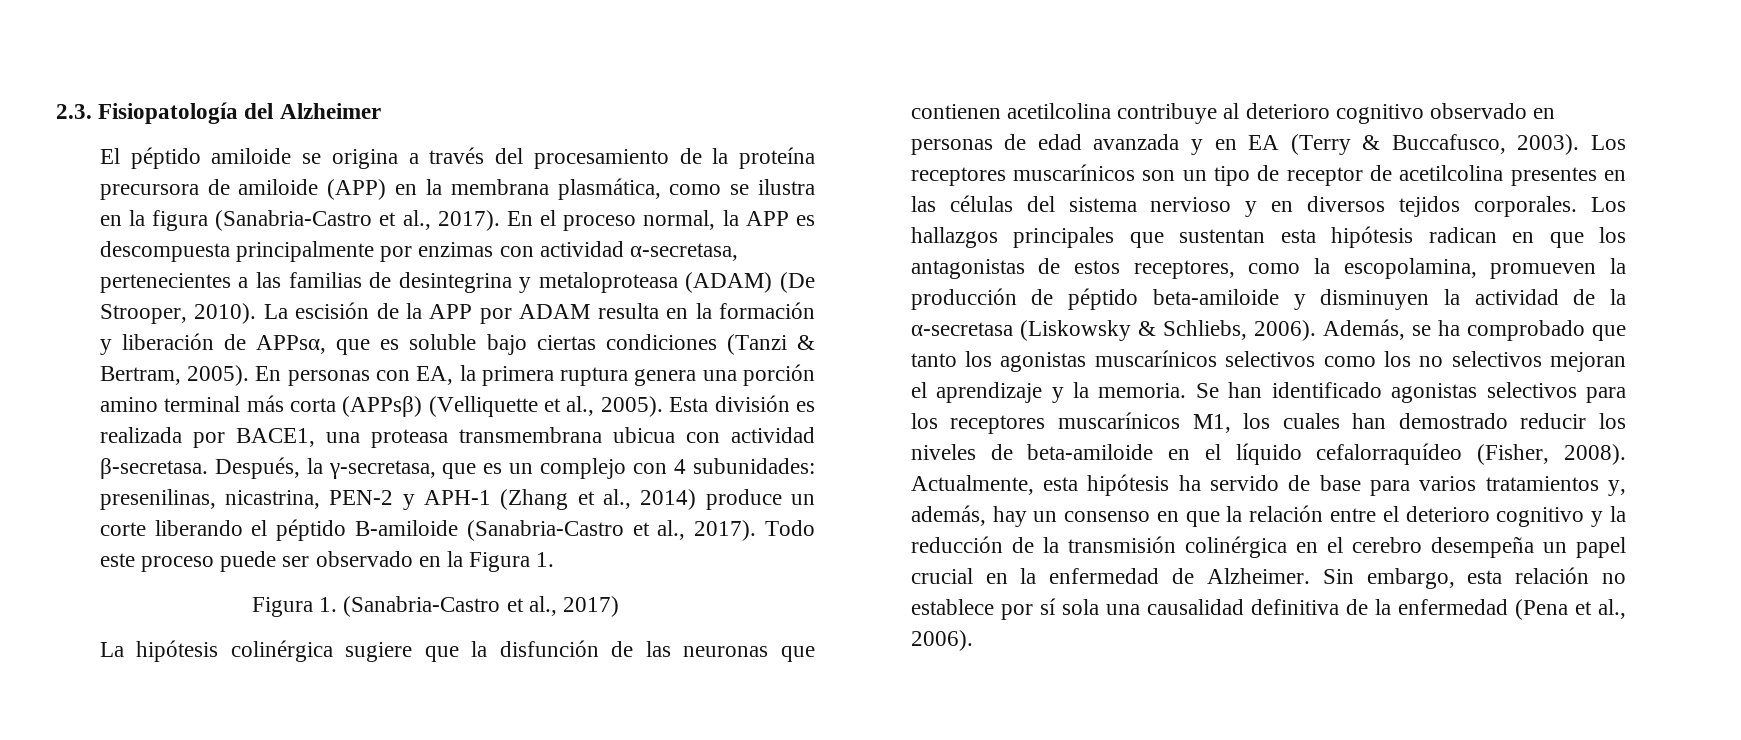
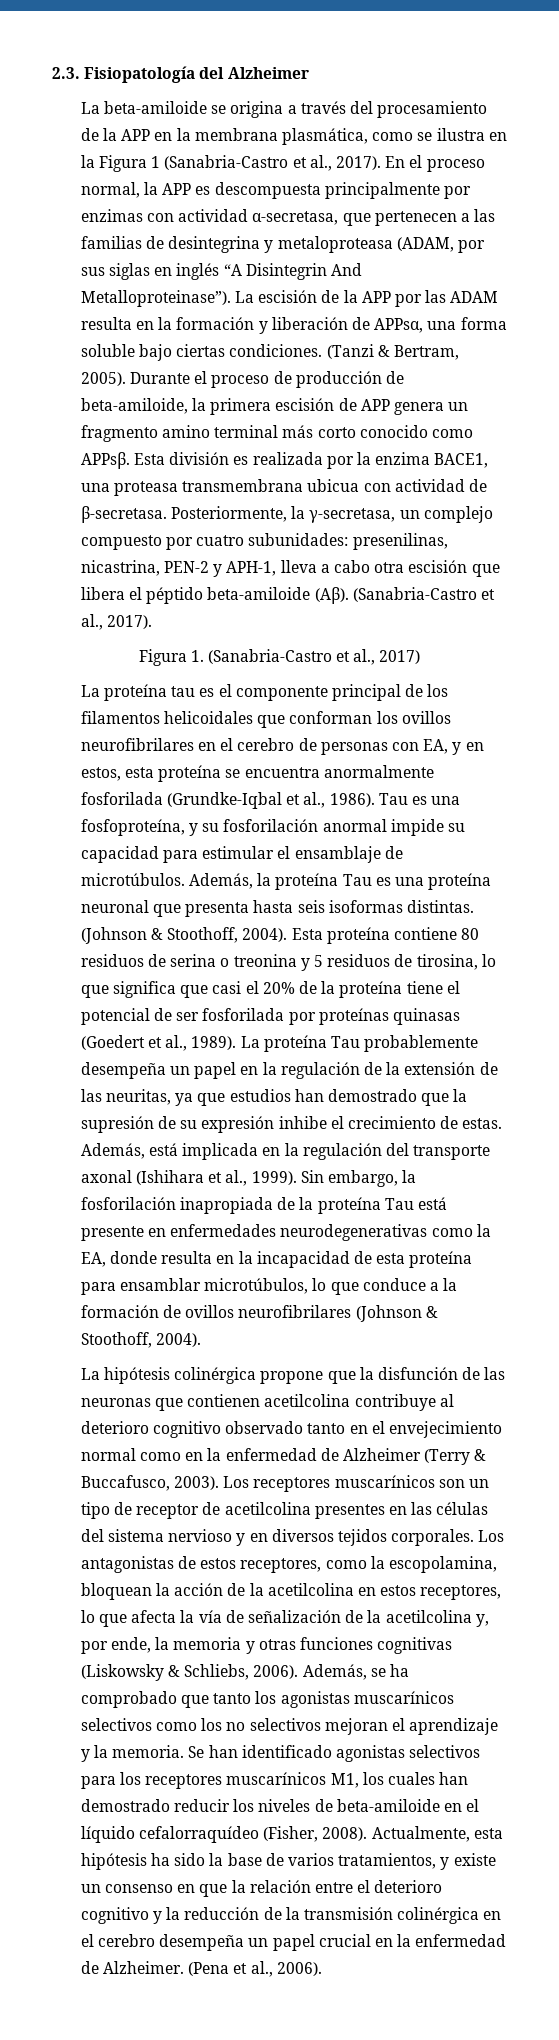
[99,147,292,169] El péptido amiloide -> [80,101,208,114] La beta-amiloide
[739,147,816,169] [99,179,387,200] proteína precursora de amiloide (APP) -> [121,129,151,141] APP
[152,210,209,231] figura -> [99,155,161,172] Figura 1
[99,273,231,293] pertenecientes -> [342,211,457,226] que pertenecen
[685,272,815,293] [99,303,257,324] (ADAM) (De Strooper, 2010). -> [396,237,486,253] [80,263,363,280] [80,290,231,307] (ADAM, por sus siglas en inglés “A Disintegrin And Metalloproteinase”).
(512, 316) none -> [425,290,447,303] las
[336,339,400,355] que es -> [427,317,507,330] una forma
[605,334,717,350] condiciones -> [229,344,323,357] condiciones.
[255,364,815,386] [99,395,663,417] En personas con EA, la primera ruptura genera una porción amino terminal más corta (APPsβ) (Velliquette et al., 2005). -> [130,371,405,388] [80,398,469,415] [80,425,474,442] [80,452,130,469] Durante el proceso de producción de beta-amiloide, la primera escisión de APP genera un fragmento amino terminal más corto conocido como APPsβ.
(225, 440) none -> [357,452,431,465] la enzima
[99,457,687,479] β-secretasa. Después, la γ-secretasa, que es un complejo con 4 -> [469,479,488,492] [80,506,493,523] [80,535,245,550] de β-secretasa. Posteriormente, la γ-secretasa, un complejo compuesto por cuatro
[424,489,815,510] [99,519,815,541] [99,551,555,572] APH-1 (Zhang et al., 2014) produce un corte liberando el péptido B-amiloide (Sanabria-Castro et al., 2017). Todo este proceso puede ser observado en la Figura 1. -> [226,560,500,577] [80,587,496,604] [80,614,153,630] APH-1, lleva a cabo otra escisión que libera el péptido beta-amiloide (Aβ). (Sanabria-Castro et al., 2017).
(620, 606) none -> [80,684,449,701] [80,711,451,728] [80,738,484,755] [80,765,434,782] [80,792,461,809] [80,819,466,836] [80,846,403,863] [80,873,492,890] [80,900,475,917] [80,927,480,944] [80,954,496,971] [80,981,460,998] [80,1008,461,1025] [80,1035,479,1052] [80,1062,498,1079] [80,1089,468,1106] [80,1116,503,1133] [80,1143,491,1160] [80,1170,417,1187] [80,1197,448,1214] [80,1224,491,1241] [80,1251,473,1268] [80,1278,458,1295] [80,1305,438,1322] [80,1332,202,1348] // La proteína tau es el componente principal de los filamentos helicoidales que conforman los ovillos neurofibrilares en el cerebro de personas con EA, y en estos, esta proteína se encuentra anormalmente fosforilada (Grundke-Iqbal et al., 1986). Tau es una fosfoproteína, y su fosforilación anormal impide su capacidad para estimular el ensamblaje de microtúbulos. Además, la proteína Tau es una proteína neuronal que presenta hasta seis isoformas distintas. (Johnson & Stoothoff, 2004). Esta proteína contiene 80 residuos de serina o treonina y 5 residuos de tirosina, lo que significa que casi el 20% de la proteína tiene el potencial de ser fosforilada por proteínas quinasas (Goedert et al., 1989). La proteína Tau probablemente desempeña un papel en la regulación de la extensión de las neuritas, ya que estudios han demostrado que la supresión de su expresión inhibe el crecimiento de estas. Además, está implicada en la regulación del transporte axonal (Ishihara et al., 1999). Sin embargo, la fosforilación inapropiada de la proteína Tau está presente en enfermedades neurodegenerativas como la EA, donde resulta en la incapacidad de esta proteína para ensamblar microtúbulos, lo que conduce a la formación de ovillos neurofibrilares (Johnson & Stoothoff, 2004).
[345,642,413,662] sugiere -> [260,1371,324,1384] propone
[1533,108,1556,119] [910,134,1280,155] en personas de edad avanzada y en EA -> [307,1421,503,1438] [80,1448,422,1461] tanto en el envejecimiento normal como en la enfermedad de Alzheimer
[910,226,1626,248] hallazgos principales que sustentan esta hipótesis radican en que los -> (505, 1536) none
[1490,258,1626,279] [910,288,1627,310] [910,322,1013,336] promueven la producción de péptido beta-amiloide y disminuyen la actividad de la α-secretasa -> [80,1583,502,1600] [80,1610,489,1627] [80,1637,453,1654] bloquean la acción de la acetilcolina en estos receptores, lo que afecta la vía de señalización de la acetilcolina y, por ende, la memoria y otras funciones cognitivas
[1210,475,1626,496] [910,505,1027,527] servido de base para varios tratamientos y, además, hay -> [174,1853,496,1870] sido la base de varios tratamientos, y existe
[1322,567,1626,589] [910,598,1508,620] Sin embargo, esta relación no establece por sí sola una causalidad definitiva de la enfermedad -> (185, 1967) none

